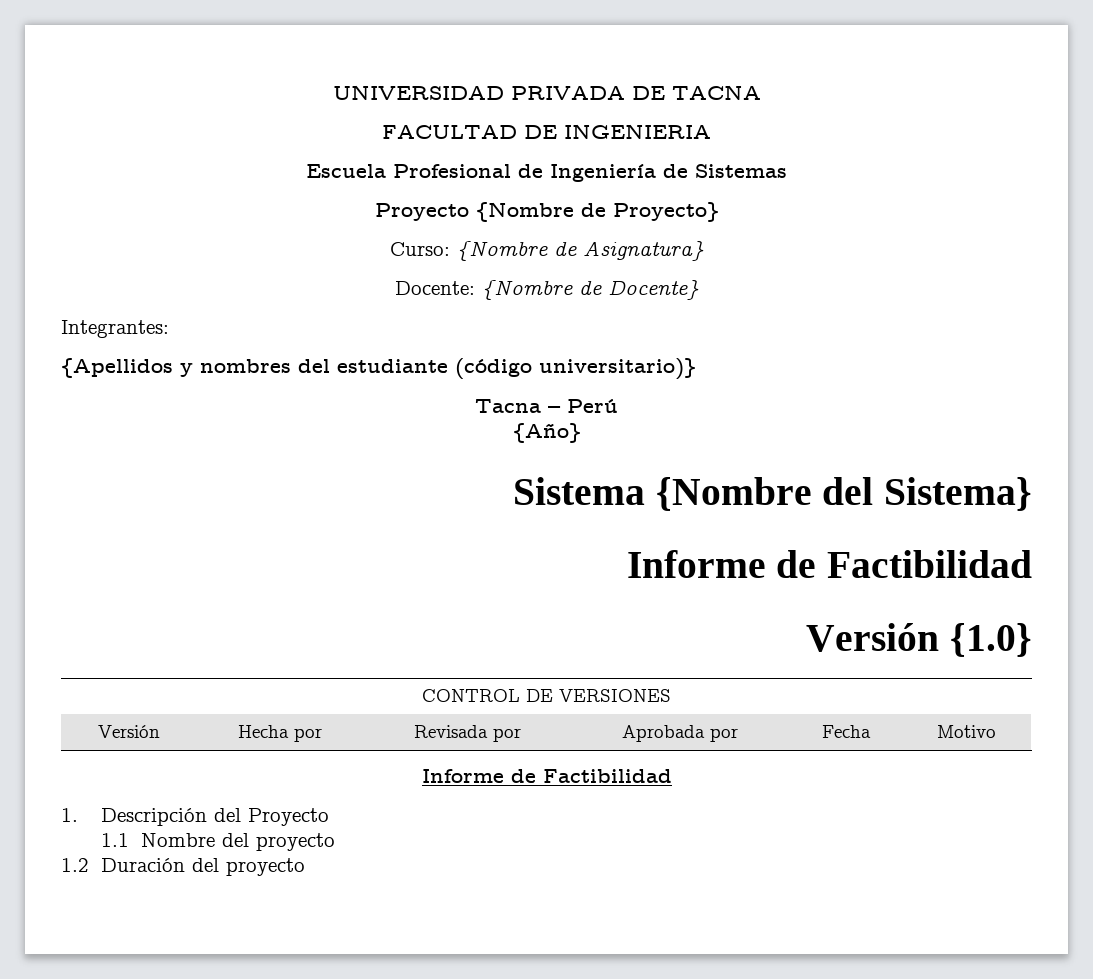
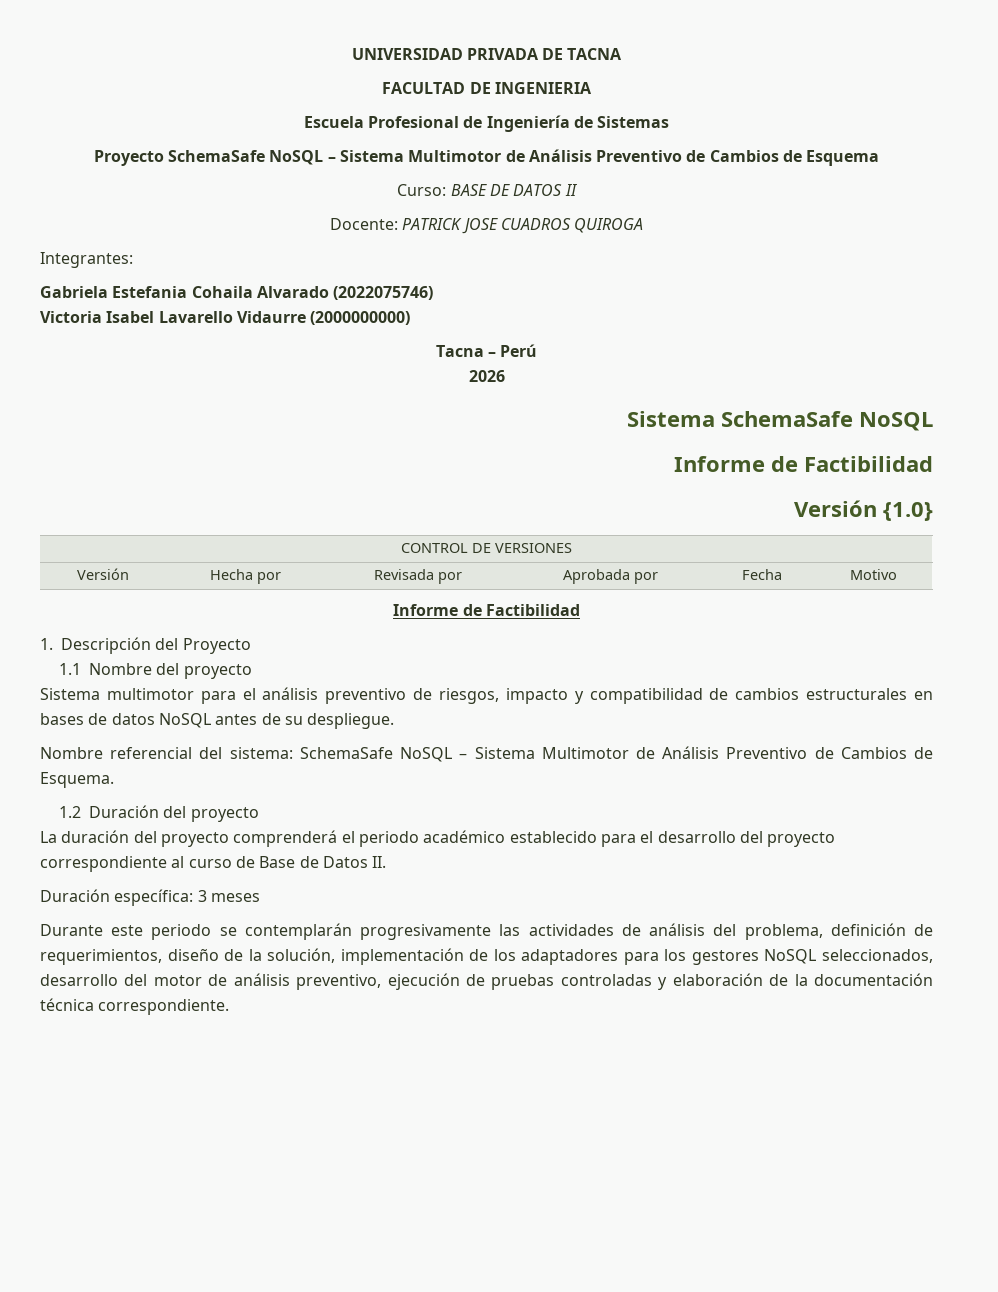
[475,202,719,222] [389,241,704,261] [394,280,699,300] [61,320,169,338] [61,358,696,380] {Nombre de Proyecto} // Curso: {Nombre de Asignatura} // Docente: {Nombre de Docente} // Integrantes: // {Apellidos y nombres del estudiante (código universitario)} -> [167,149,880,166] [397,184,578,196] [329,218,644,234] [40,252,133,268] [40,286,434,300] [40,311,411,325] SchemaSafe NoSQL – Sistema Multimotor de Análisis Preventivo de Cambios de Esquema // Curso: BASE DE DATOS II // Docente: PATRICK JOSE CUADROS QUIROGA // Integrantes: // Gabriela Estefania Cohaila Alvarado (2022075746) // Victoria Isabel Lavarello Vidaurre (2000000000)
[512,423,581,443] [513,477,1032,511] {Año} // Sistema {Nombre del Sistema} -> [468,370,505,382] [627,411,933,431] 2026 // Sistema SchemaSafe NoSQL
[61,858,306,876] 1.2 Duración del proyecto -> [40,687,934,704] [40,713,395,729] [40,746,933,762] [40,772,114,788] [58,805,259,822] [40,830,836,847] [40,856,387,872] [40,889,260,906] [40,923,934,940] [40,948,934,965] [40,973,934,990] [40,998,230,1015] Sistema multimotor para el análisis preventivo de riesgos, impacto y compatibilidad de cambios estructurales en bases de datos NoSQL antes de su despliegue. // Nombre referencial del sistema: SchemaSafe NoSQL – Sistema Multimotor de Análisis Preventivo de Cambios de Esquema. // 1.2 Duración del proyecto // La duración del proyecto comprenderá el periodo académico establecido para el desarrollo del proyecto correspondiente al curso de Base de Datos II. // Duración específica: 3 meses // Durante este periodo se contemplarán progresivamente las actividades de análisis del problema, definición de requerimientos, diseño de la solución, implementación de los adaptadores para los gestores NoSQL seleccionados, desarrollo del motor de análisis preventivo, ejecución de pruebas controladas y elaboración de la documentación técnica correspondiente.

